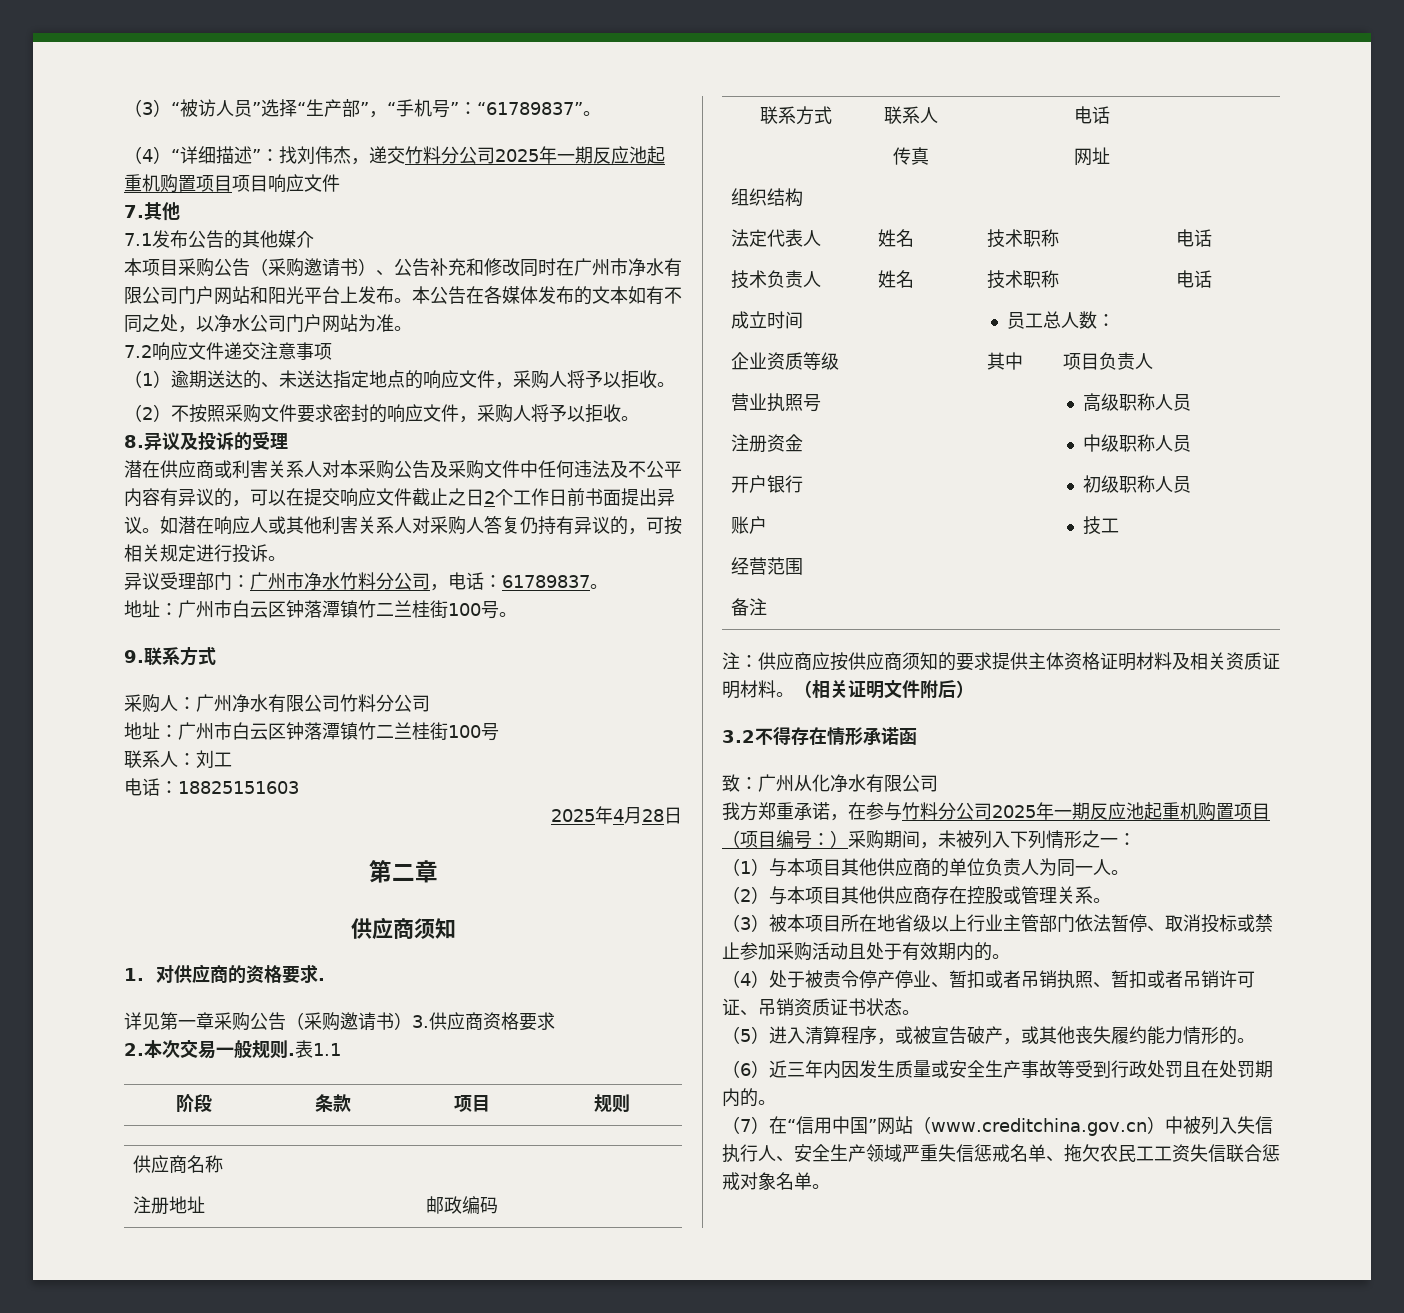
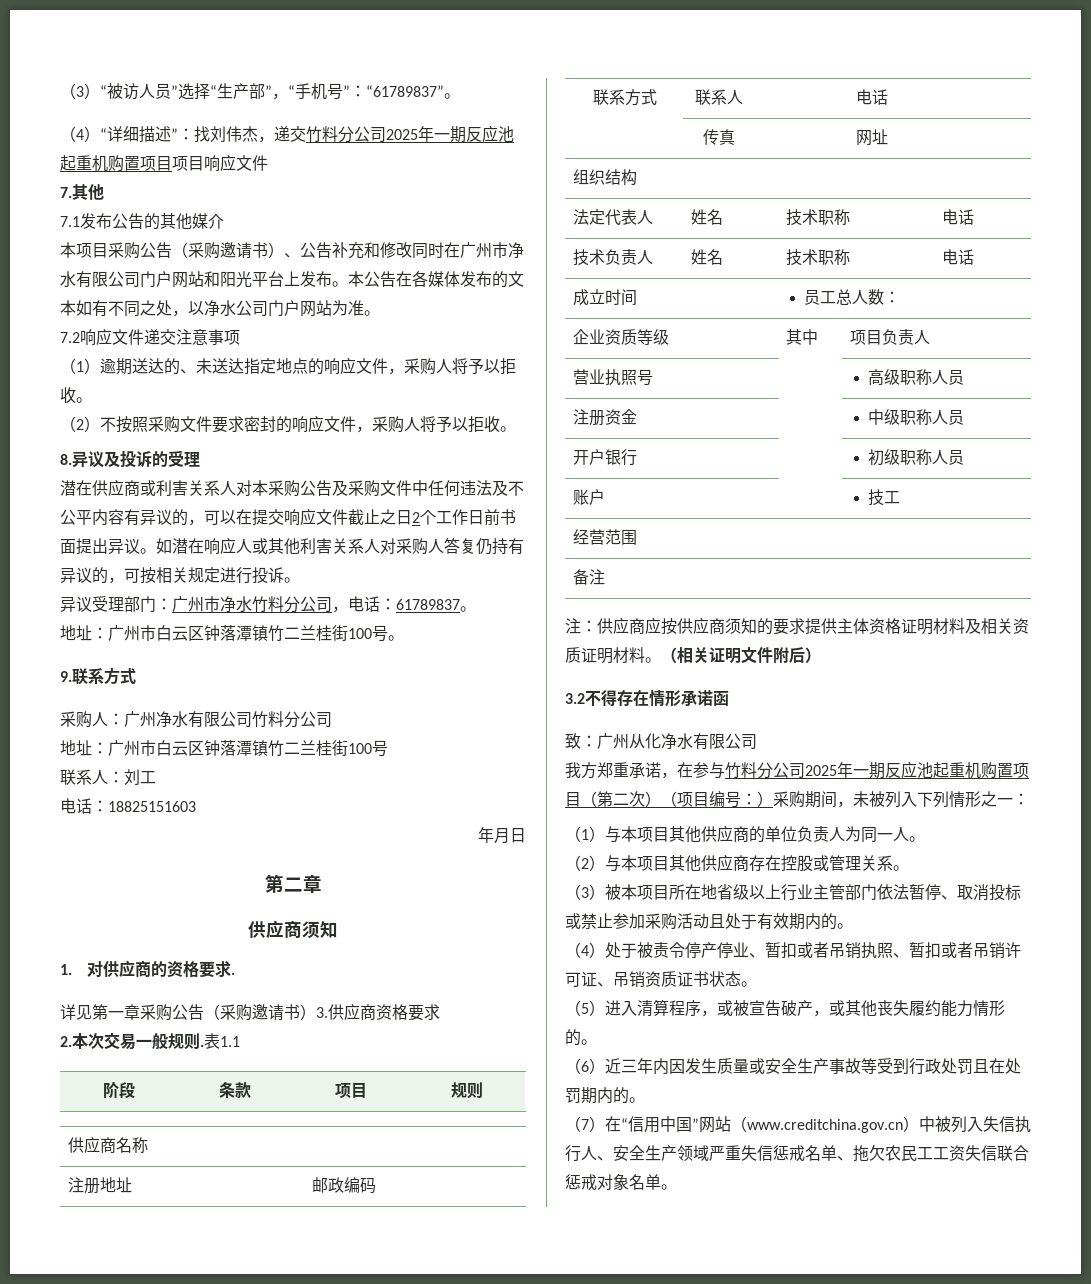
[551,806,664,824] 2025年4月28 -> [478,827,510,844] 年月
(740, 839) none -> [597,791,677,807] 第二次）（

